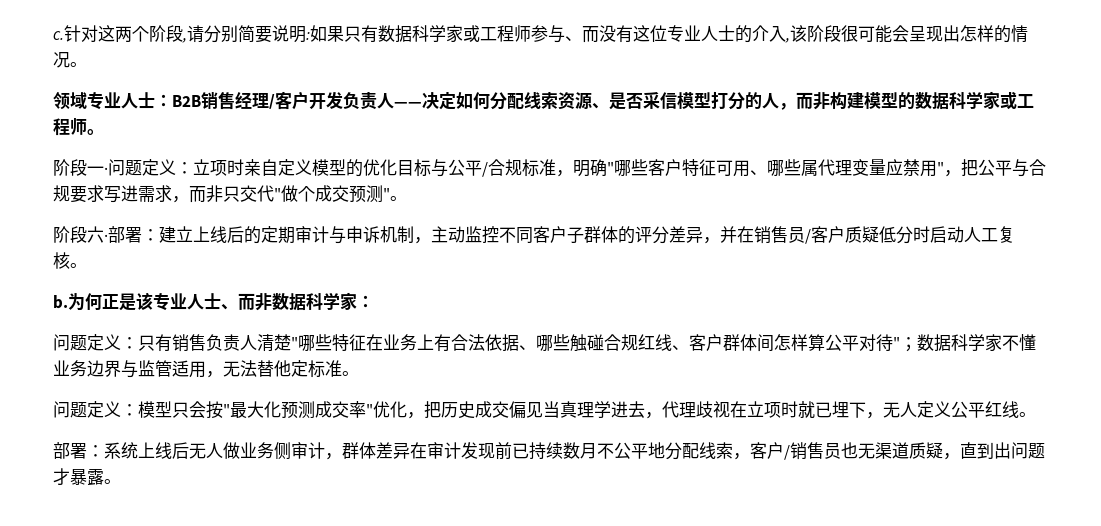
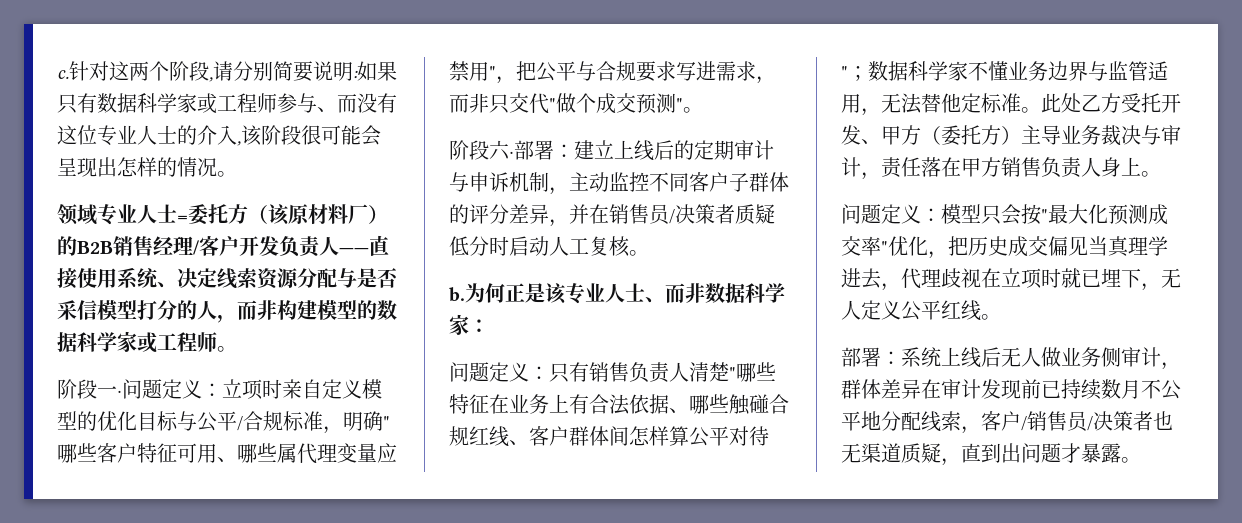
[155,94,172,107] ： -> [177,204,388,225] [57,236,77,256] =委托方（该原材料厂）的
[422,92,524,110] 决定如何分配 -> [369,235,389,256] [57,267,217,289] 直接使用系统、决定
[592,103,609,109] 、 -> [297,268,357,288] 分配与
[811,226,845,243] 客户 -> [675,204,735,224] 决策者
(359, 373) none -> [1041,93,1181,113] [841,125,1181,146] [841,157,1161,180] 此处乙方受托开发、甲方（委托方）主导业务裁决与审计，责任落在甲方销售负责人身上。
(841, 451) none -> [1087,411,1153,431] /决策者

